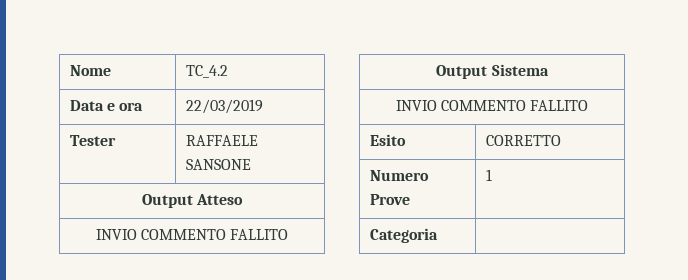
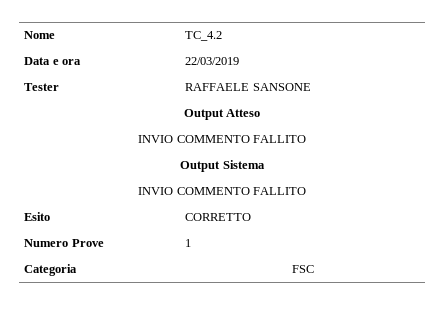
(438, 235) none -> [291,265,314,273] FSC

